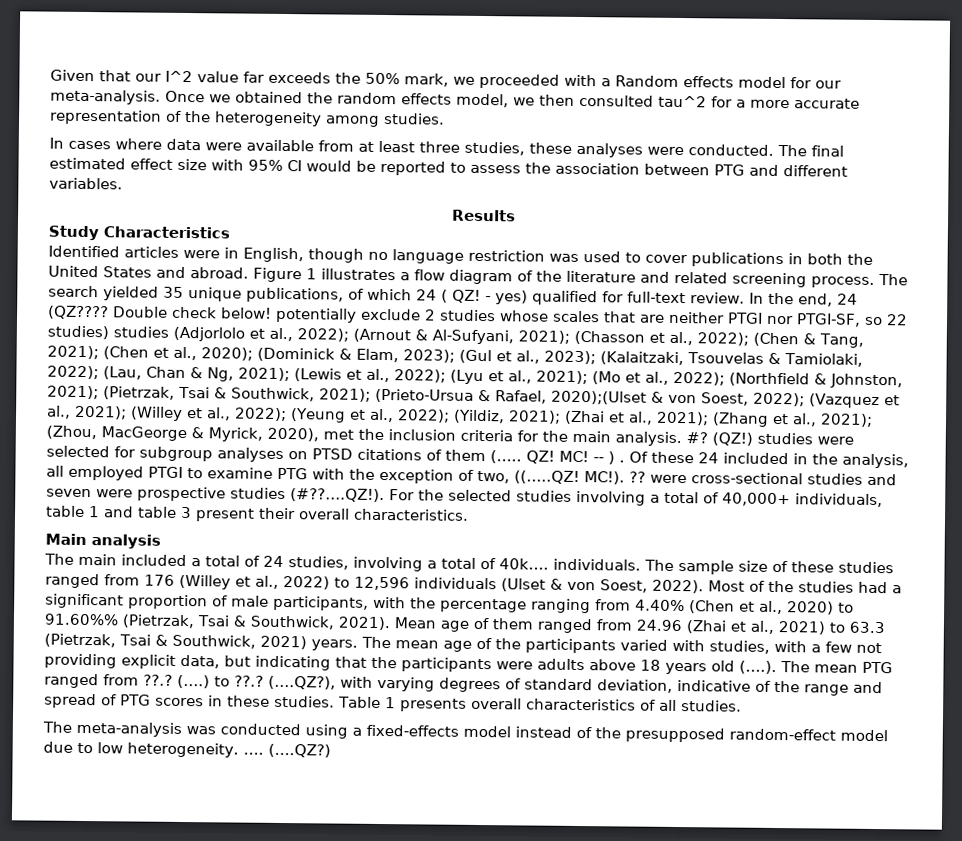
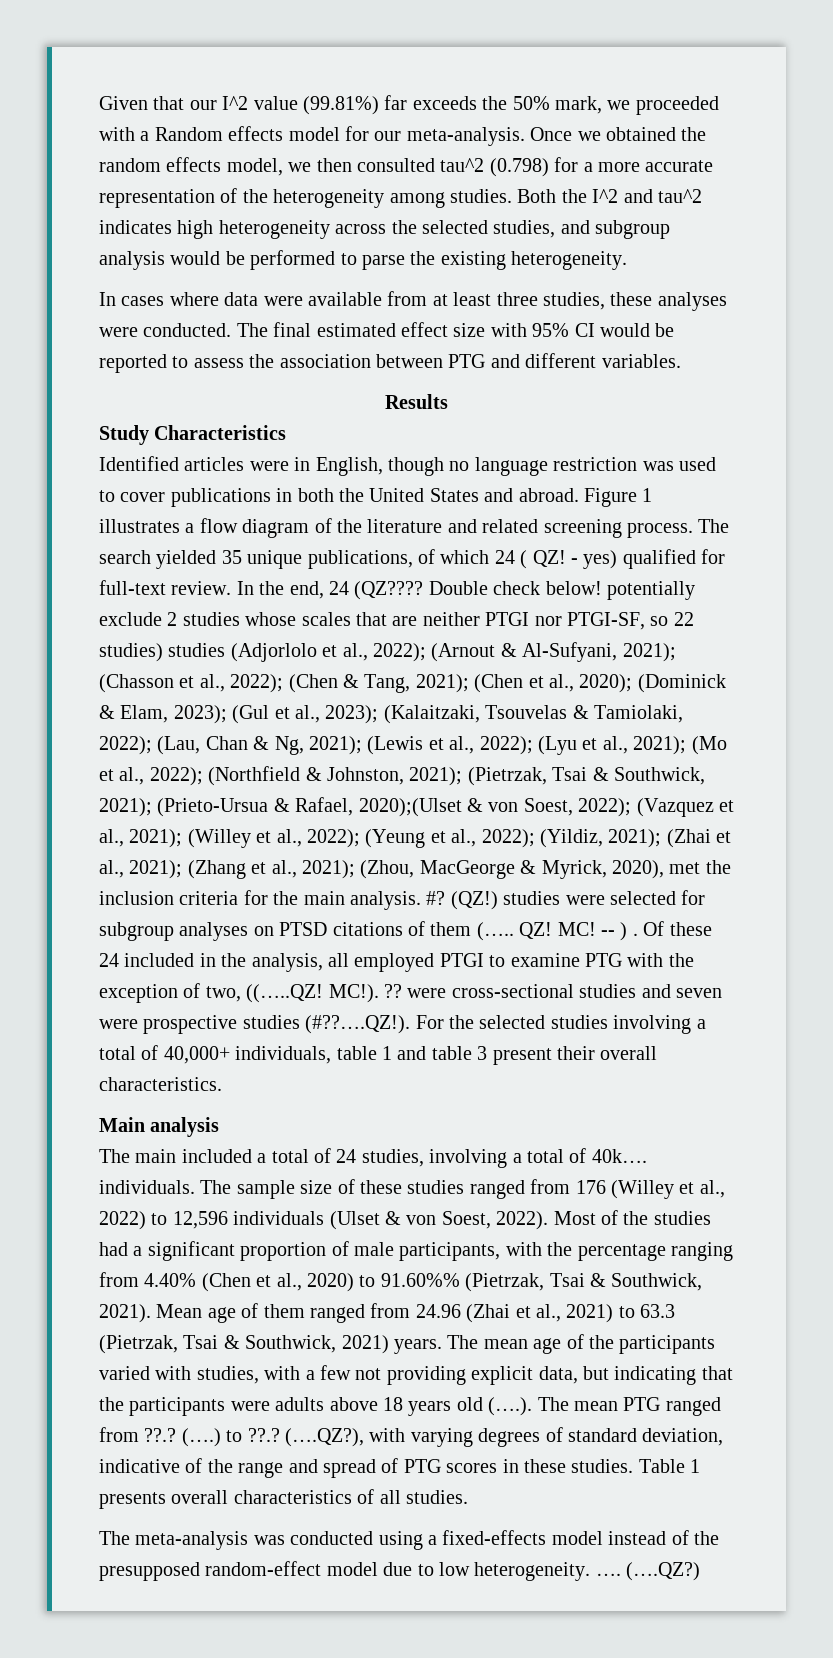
(239, 77) none -> [303,96,379,115] (99.81%)
(707, 101) none -> [489,158,549,177] (0.798)
(445, 119) none -> [517,189,702,203] [99,220,671,239] [99,250,628,270] Both the I^2 and tau^2 indicates high heterogeneity across the selected studies, and subgroup analysis would be performed to parse the existing heterogeneity.

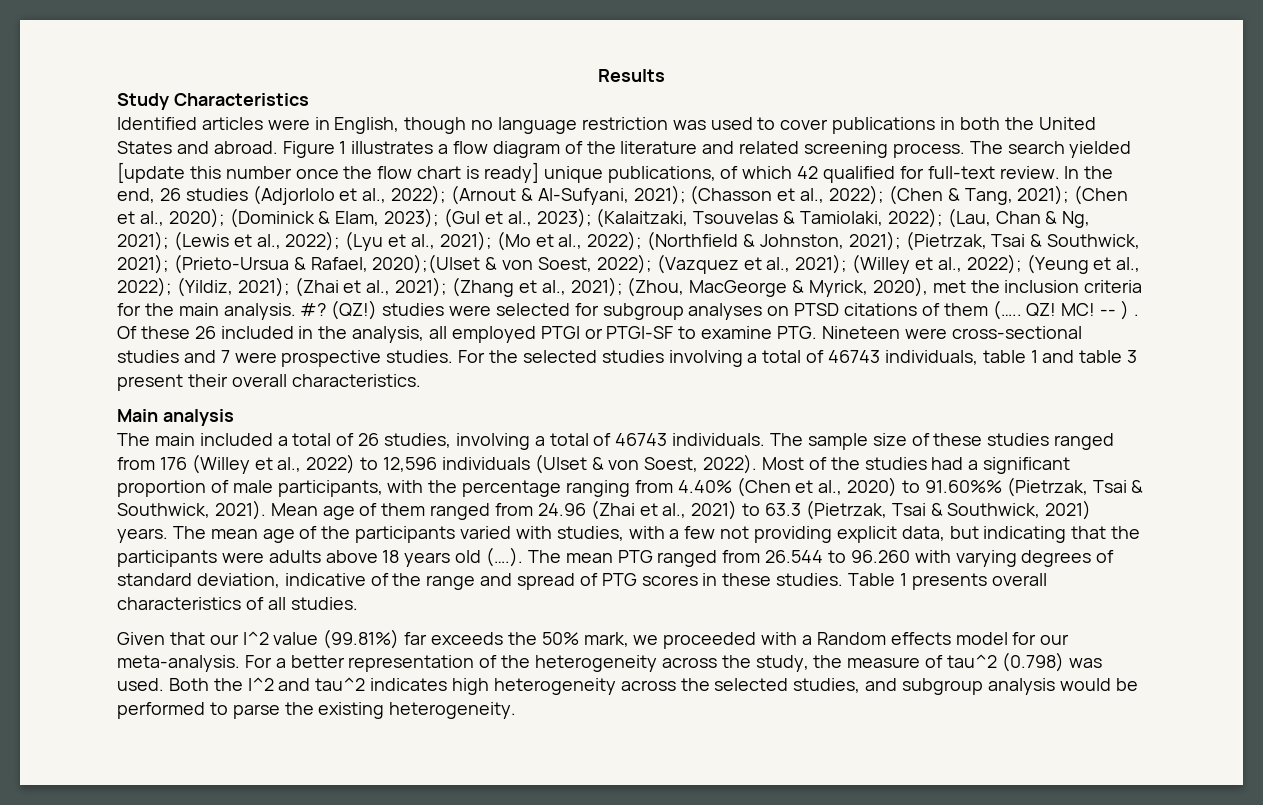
[99,95,719,115] [99,126,707,146] [99,157,714,177] [99,188,702,208] [99,220,671,239] [99,250,628,270] [99,291,727,311] [99,322,675,337] [99,353,681,373] Given that our I^2 value (99.81%) far exceeds the 50% mark, we proceeded with a Random effects model for our meta-analysis. Once we obtained the random effects model, we then consulted tau^2 (0.798) for a more accurate representation of the heterogeneity among studies. Both the I^2 and tau^2 indicates high heterogeneity across the selected studies, and subgroup analysis would be performed to parse the existing heterogeneity. // In cases where data were available from at least three studies, these analyses were conducted. The final estimated effect size with 95% CI would be reported to assess the association between PTG and different variables. // -> (598, 75) none
[221,549,618,569] 35 unique publications, of which 24 ( QZ! - yes) -> [117,162,819,183] [update this number once the flow chart is ready] unique publications, of which 42
[329,581,695,600] [99,612,694,630] [99,643,163,662] 24 (QZ???? Double check below! potentially exclude 2 studies whose scales that are neither PTGI nor PTGI-SF, so 22 studies) -> [159,188,181,201] 26
[99,953,119,967] 24 -> [194,326,216,339] 26
[489,953,694,967] [99,983,402,1003] to examine PTG with the exception of two, ((…..QZ! MC!). ?? -> [584,326,900,339] or PTGI-SF to examine PTG. Nineteen
[675,988,722,998] seven -> [220,350,230,363] 7
[242,1015,411,1034] studies (#??….QZ!). -> [386,350,454,363] studies.
[163,1046,230,1064] 40,000+ -> [828,350,881,363] 46743
[336,1149,357,1163] 24 -> [358,433,380,446] 26
[591,1149,647,1163] 40k…. -> [615,433,668,446] 46743
[144,1428,364,1447] ??.? (….) to ??.? (….QZ?), -> [765,550,910,563] 26.544 to 96.260
[99,1530,719,1550] [99,1561,701,1581] The meta-analysis was conducted using a fixed-effects model instead of the presupposed random-effect model due to low heterogeneity. …. (….QZ?) -> [117,629,1070,649] [117,652,1102,672] [117,677,1138,695] [117,702,517,719] Given that our I^2 value (99.81%) far exceeds the 50% mark, we proceeded with a Random effects model for our meta-analysis. For a better representation of the heterogeneity across the study, the measure of tau^2 (0.798) was used. Both the I^2 and tau^2 indicates high heterogeneity across the selected studies, and subgroup analysis would be performed to parse the existing heterogeneity.

